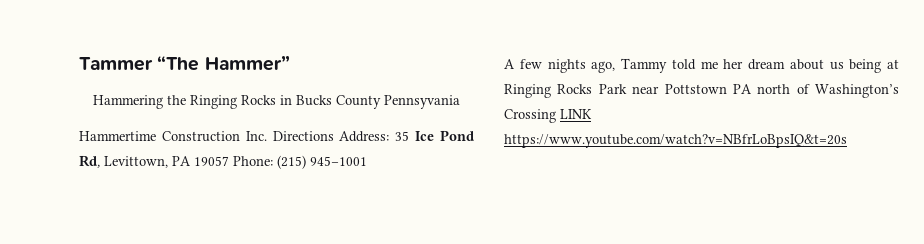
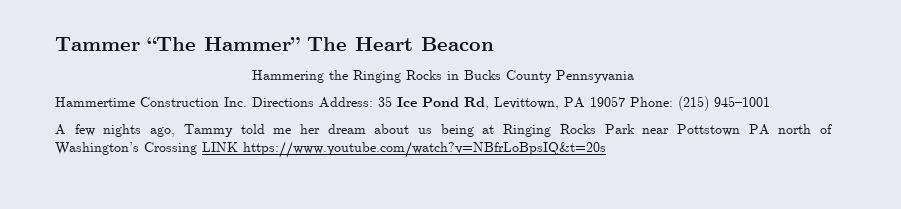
(290, 63) none -> [307,37,494,51] The Heart Beacon

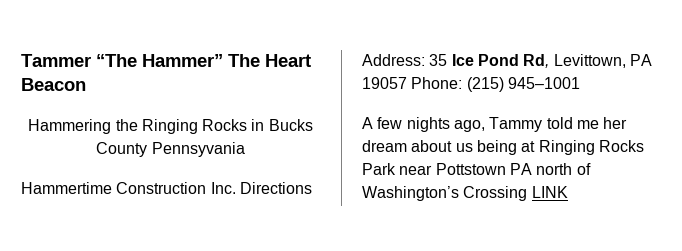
[243,141,606,158] https://www.youtube.com/watch?v=NBfrLoBpsIQ&t=20s -> (568, 192) none

